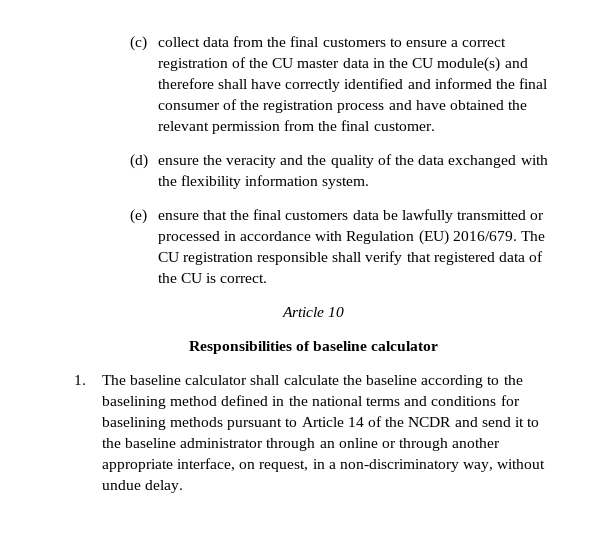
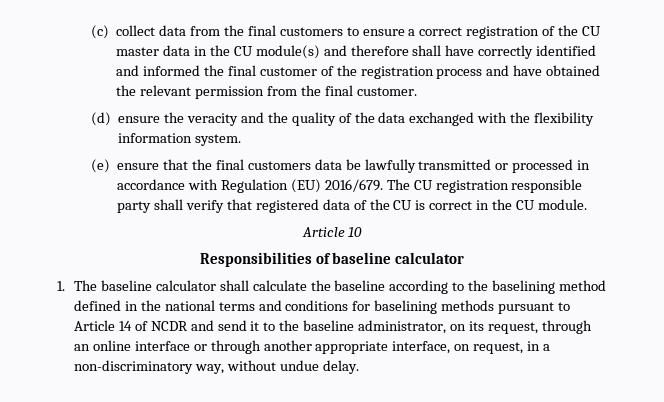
[157,103,220,110] consumer -> [259,67,317,76] customer
(329, 258) none -> [117,201,152,213] party
[220,274,268,283] correct. -> [429,199,587,210] correct in the CU module.
[385,417,405,427] the -> (148, 326) none
[180,438,264,448] administrator -> [358,320,538,334] administrator, on its request,
(378, 443) none -> [134,341,190,351] interface

